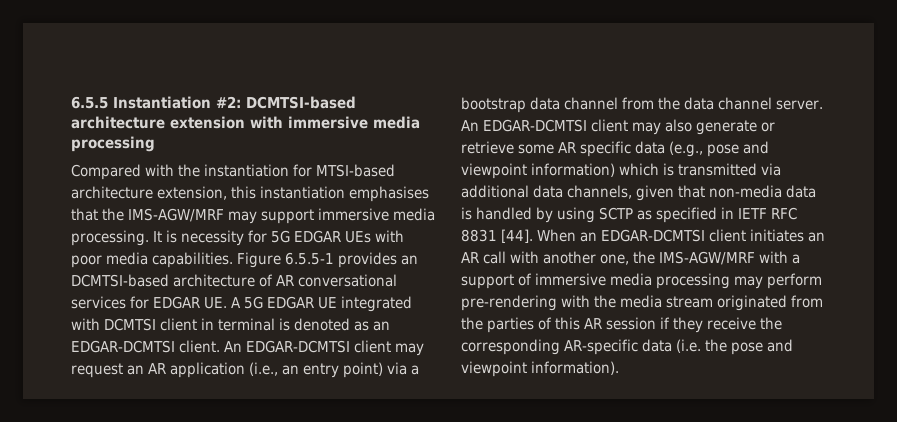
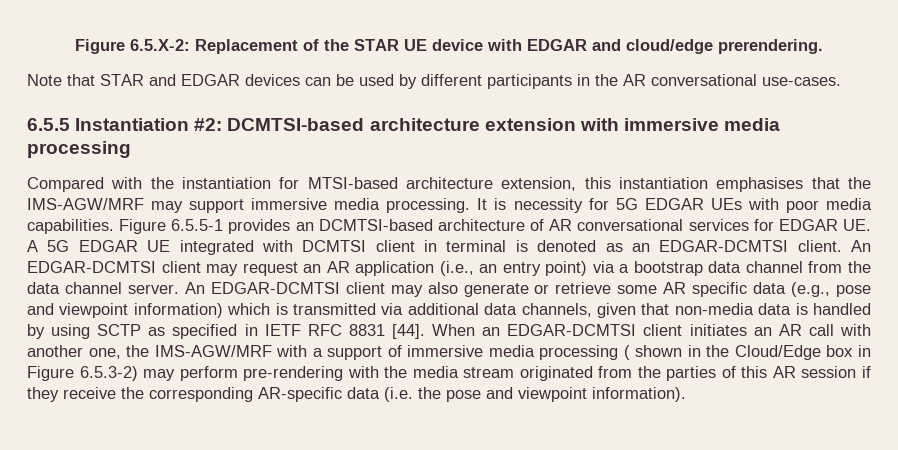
(71, 102) none -> [75,39,823,54] [27,74,841,89] Figure 6.5.X-2: Replacement of the STAR UE device with EDGAR and cloud/edge prerendering. // Note that STAR and EDGAR devices can be used by different participants in the AR conversational use-cases. //
(730, 281) none -> [623,345,871,360] [27,366,138,381] ( shown in the Cloud/Edge box in Figure 6.5.3-2)

